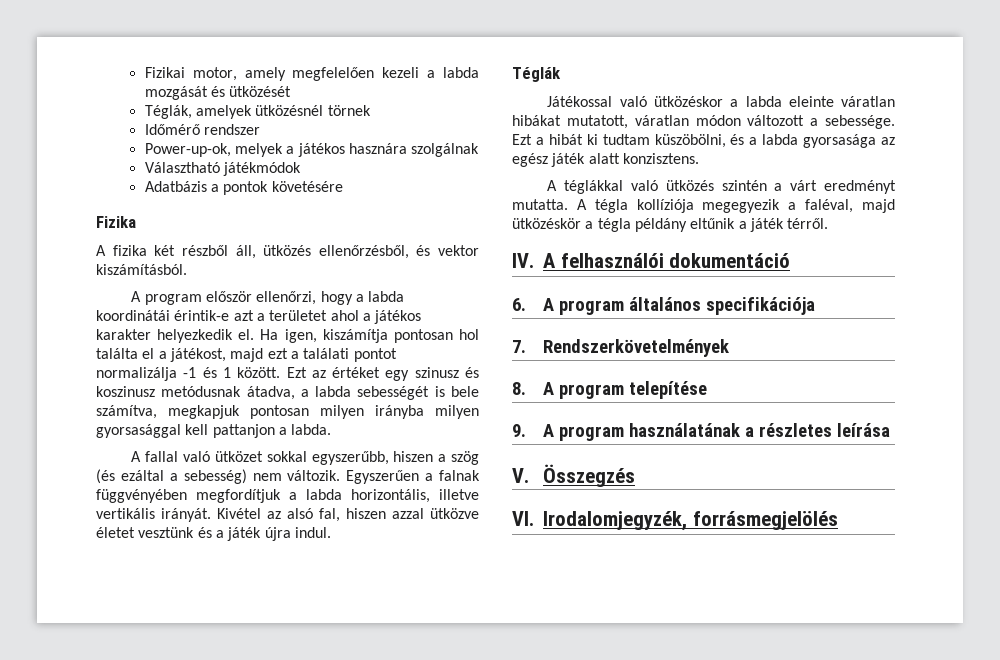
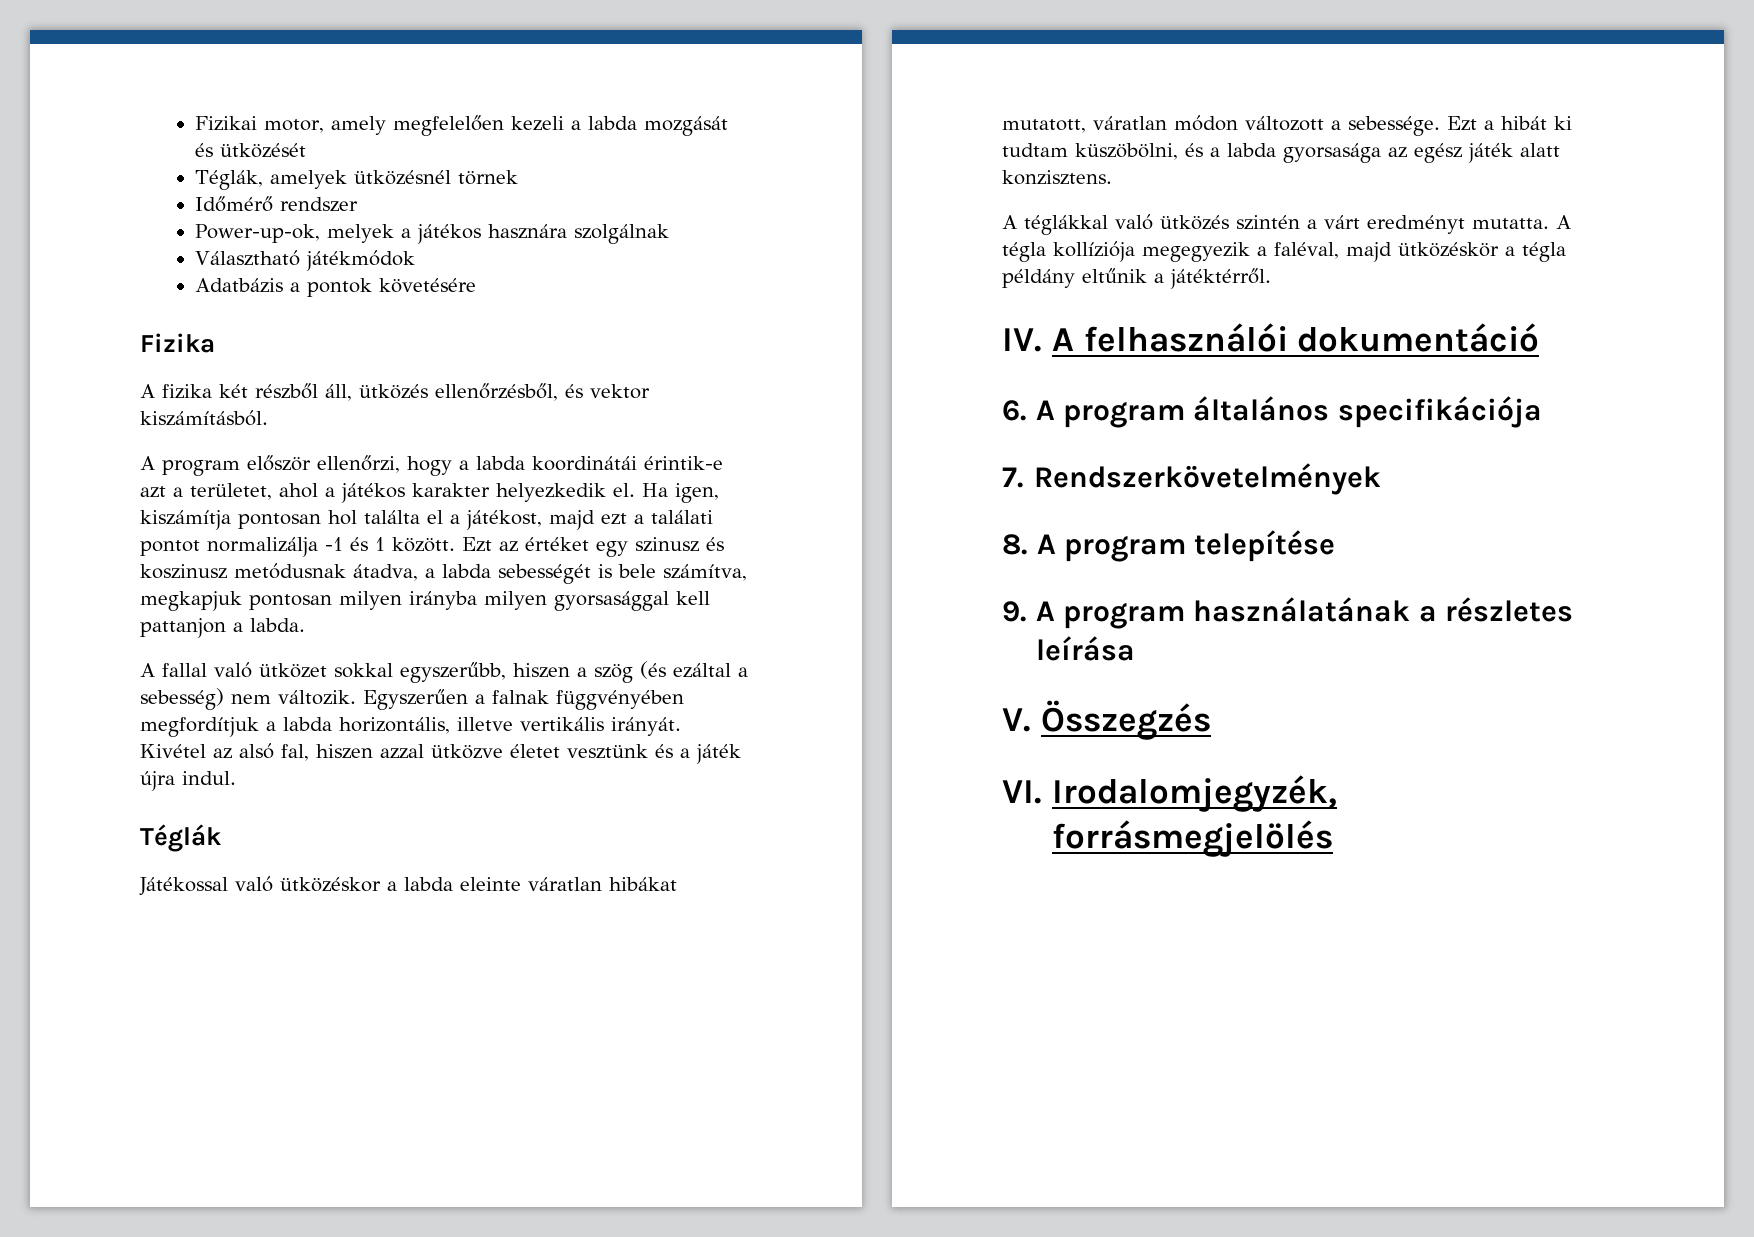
[269,310,328,321] területet -> [190,483,272,500] területet,
[749,218,829,232] játék térről. -> [1170,268,1271,289] játéktérről.

